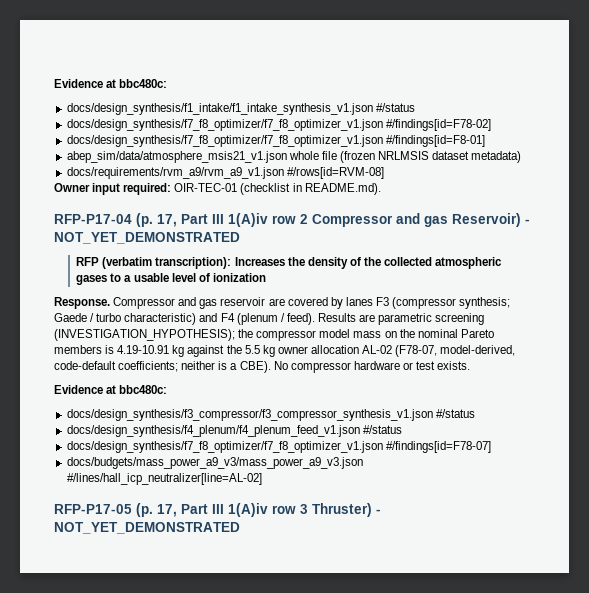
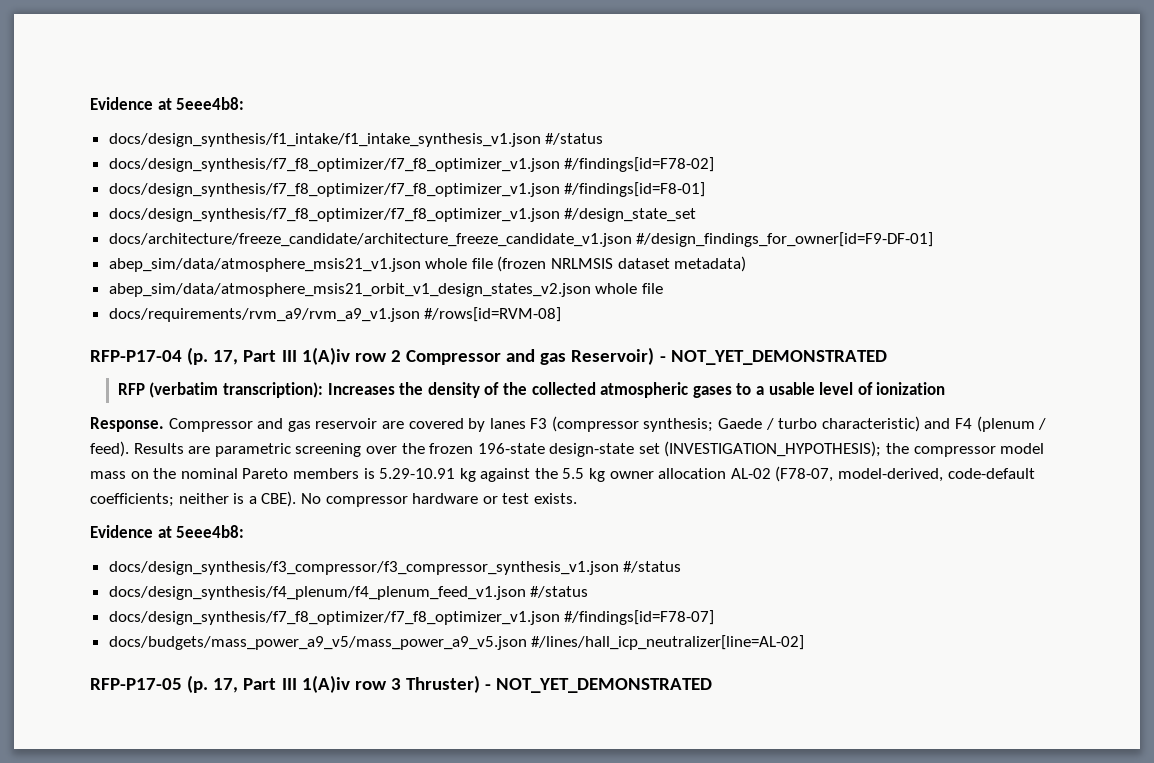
[54,79,168,88] Evidence at bbc480c: -> [90,97,245,110] Evidence at 5eee4b8:
(485, 141) none -> [108,208,697,222] [108,232,934,247] // docs/design_synthesis/f7_f8_optimizer/f7_f8_optimizer_v1.json #/design_state_set // docs/architecture/freeze_candidate/architecture_freeze_candidate_v1.json #/design_findings_for_owner[id=F9-DF-01]
(522, 157) none -> [108,283,663,297] // abep_sim/data/atmosphere_msis21_orbit_v1_design_states_v2.json whole file
[54,183,381,195] // Owner input required: OIR-TEC-01 (checklist in README.md). -> (562, 314) none
(485, 319) none -> [365,443,660,457] over the frozen 196-state design-state set
[117,345,170,354] 4.19-10.91 -> [379,468,456,479] 5.29-10.91
[119,385,168,394] bbc480c: -> [176,525,245,538] 5eee4b8:
[66,457,363,469] docs/budgets/mass_power_a9_v3/mass_power_a9_v3.json -> [108,636,527,650] docs/budgets/mass_power_a9_v5/mass_power_a9_v5.json

